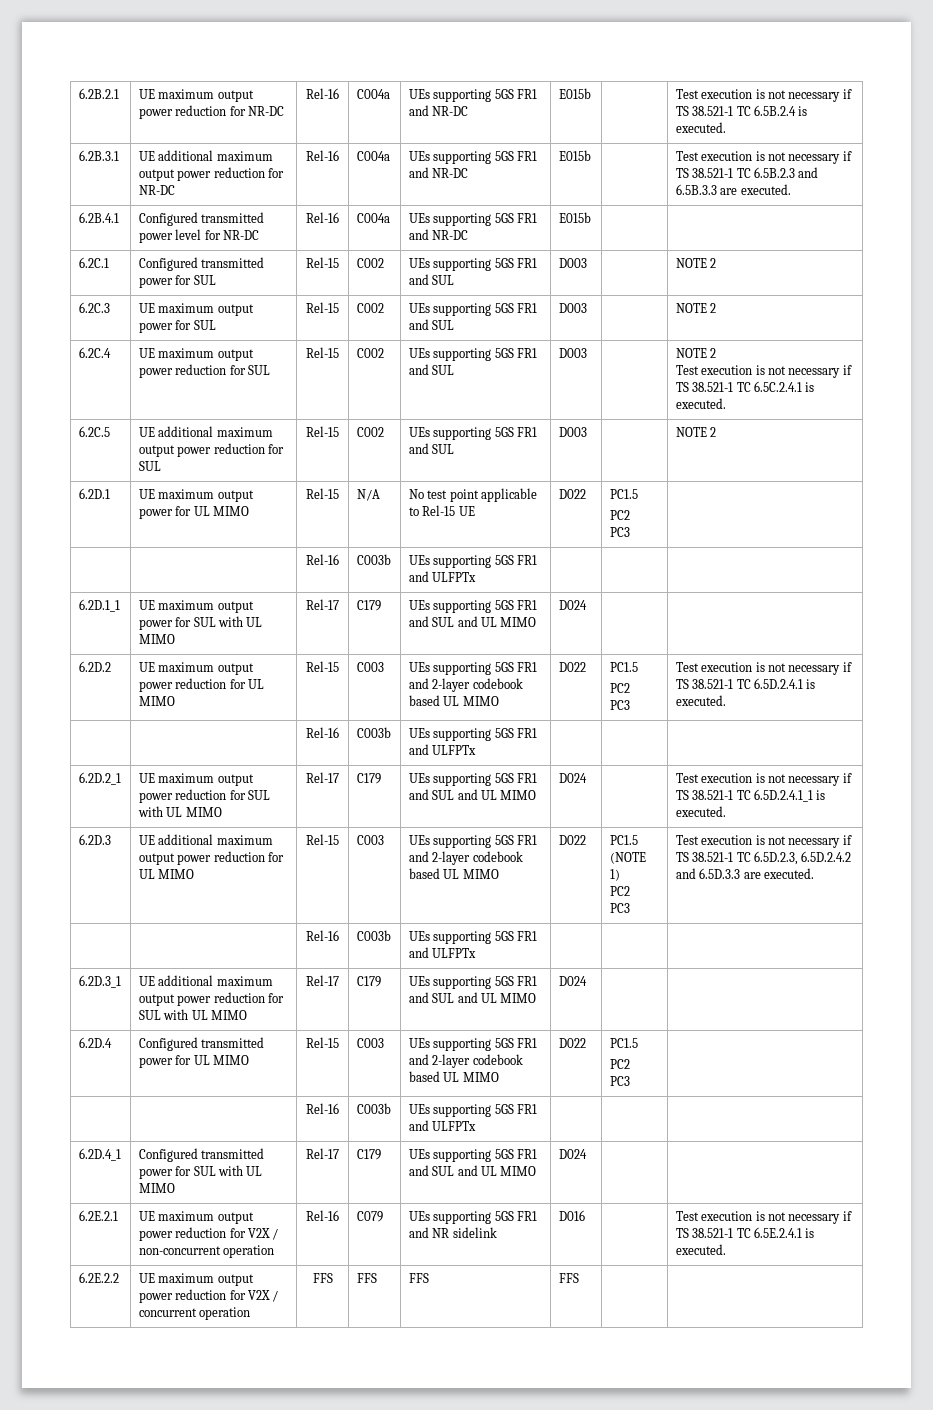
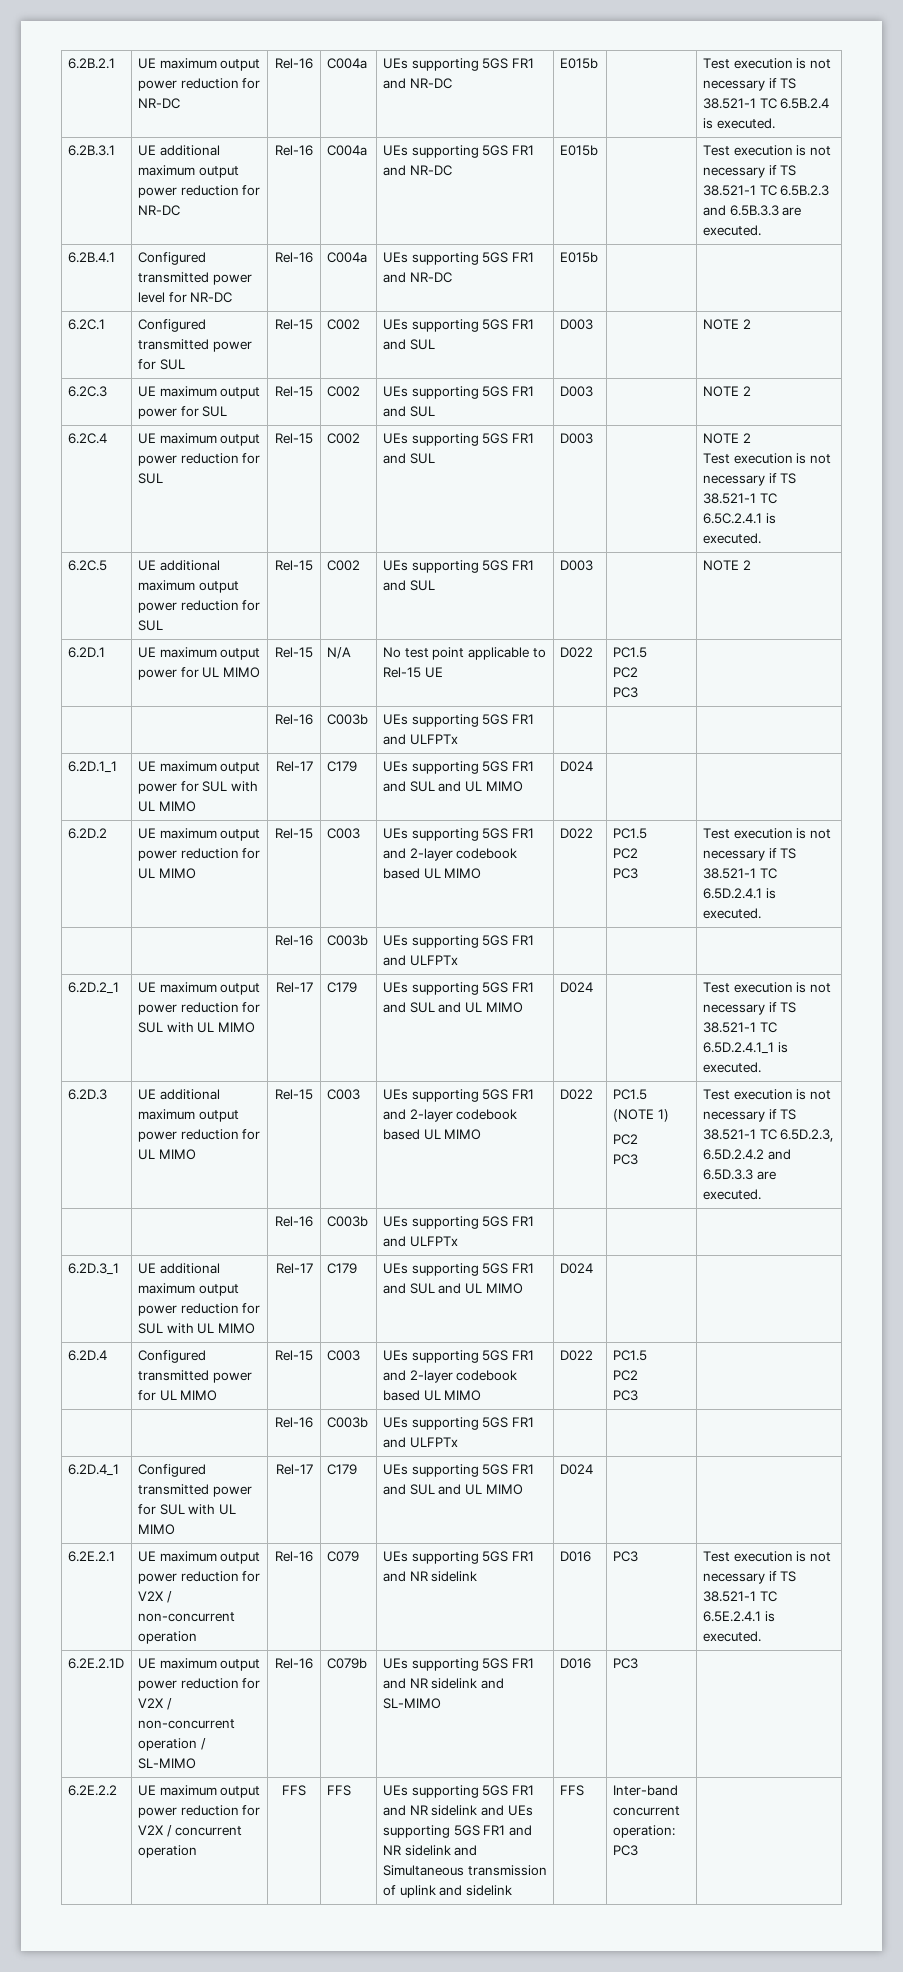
(585, 1215) none -> [612,1551,638,1562] PC3
(726, 1249) none -> [67,1658,124,1669] [137,1658,261,1671] [137,1678,261,1691] [137,1698,172,1710] [137,1719,235,1729] [137,1738,206,1751] [137,1758,196,1769] [275,1658,313,1669] [326,1658,367,1669] [382,1658,534,1671] [382,1678,504,1689] [382,1698,441,1709] [559,1658,591,1669] [612,1658,638,1669] // 6.2E.2.1D | UE maximum output power reduction for V2X / non-concurrent operation / SL-MIMO | Rel-16 | C079b | UEs supporting 5GS FR1 and NR sidelink and SL-MIMO | D016 | PC3 |
[408,1273,429,1283] [558,1273,579,1283] FFS | FFS | -> [382,1785,534,1798] [382,1805,533,1816] [382,1825,532,1838] [382,1845,478,1856] [382,1865,547,1876] [382,1885,512,1898] [559,1785,584,1796] [612,1785,678,1796] [612,1806,680,1816] [612,1825,675,1838] [612,1845,638,1856] UEs supporting 5GS FR1 and NR sidelink and UEs supporting 5GS FR1 and NR sidelink and Simultaneous transmission of uplink and sidelink | FFS | Inter-band concurrent operation: PC3

